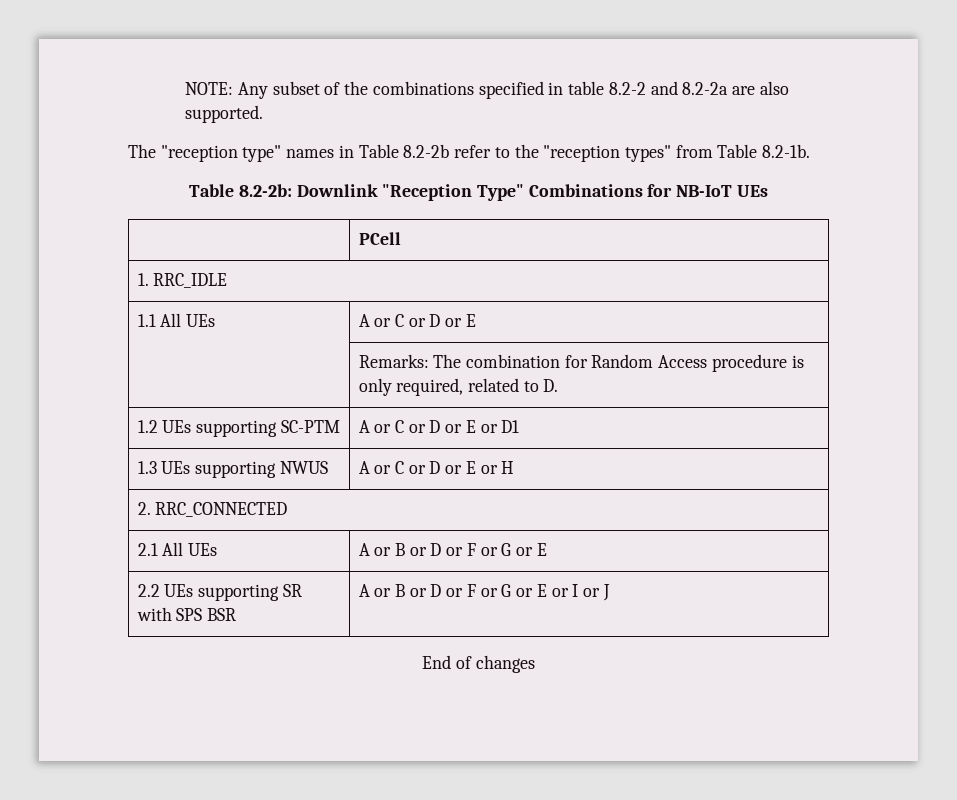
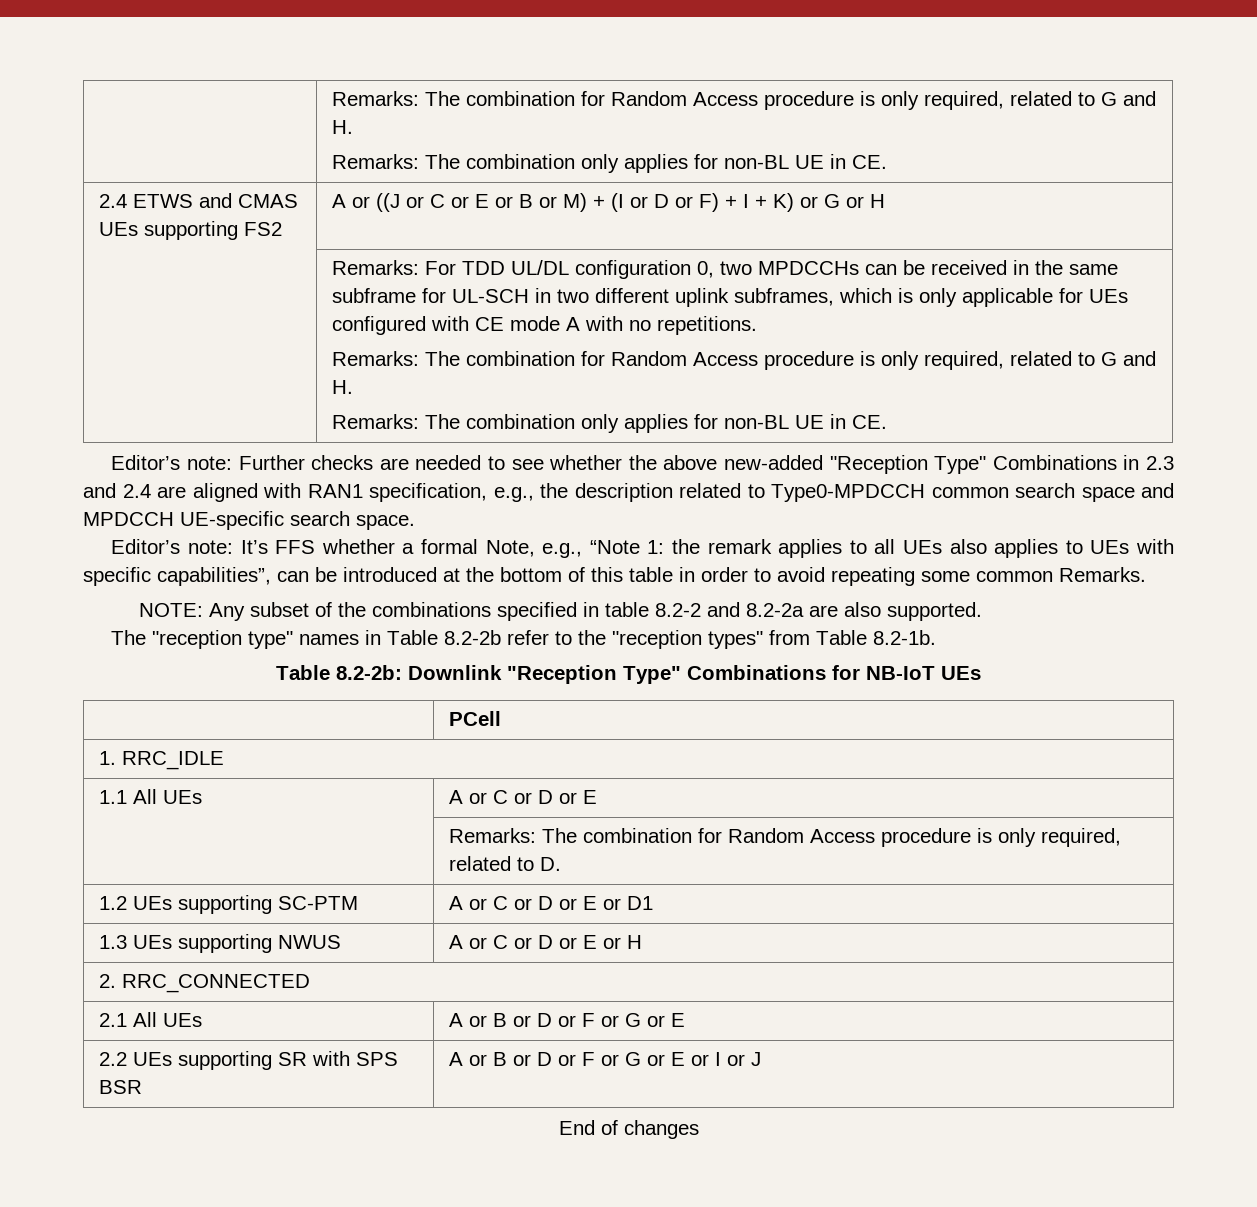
(185, 88) none -> [332,91,1157,110] [332,120,354,134] [332,154,888,173] [99,193,299,208] [99,221,283,240] [332,193,886,212] [332,260,1119,279] [332,288,1129,307] [332,316,758,335] [332,351,1157,370] [332,380,354,394] [332,414,888,433] [111,455,1174,474] [83,483,1174,502] [83,511,415,530] [111,539,1175,558] [83,567,1146,586] | Remarks: The combination for Random Access procedure is only required, related to G and H. // Remarks: The combination only applies for non-BL UE in CE. // 2.4 ETWS and CMAS UEs supporting FS2 | A or ((J or C or E or B or M) + (I or D or F) + I + K) or G or H // | Remarks: For TDD UL/DL configuration 0, two MPDCCHs can be received in the same subframe for UL-SCH in two different uplink subframes, which is only applicable for UEs configured with CE mode A with no repetitions. // Remarks: The combination for Random Access procedure is only required, related to G and H. // Remarks: The combination only applies for non-BL UE in CE. // Editor’s note: Further checks are needed to see whether the above new-added "Reception Type" Combinations in 2.3 and 2.4 are aligned with RAN1 specification, e.g., the description related to Type0-MPDCCH common search space and MPDCCH UE-specific search space. // Editor’s note: It’s FFS whether a formal Note, e.g., “Note 1: the remark applies to all UEs also applies to UEs with specific capabilities”, can be introduced at the bottom of this table in order to avoid repeating some common Remarks. //

